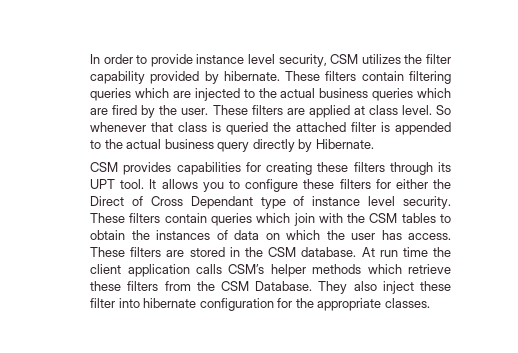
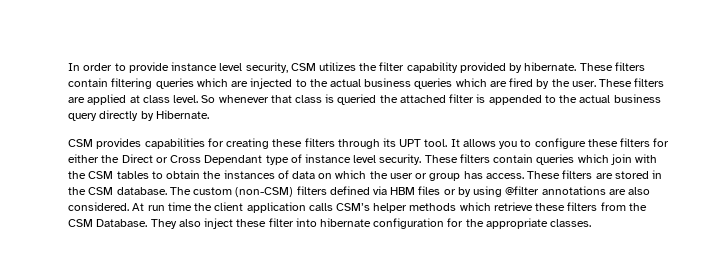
[132,196,144,206] of -> [155,157,168,163] or
(376, 236) none -> [415,173,461,181] or group
(357, 252) none -> [169,186,651,197] [68,202,130,211] The custom (non-CSM) filters defined via HBM files or by using @filter annotations are also considered.

